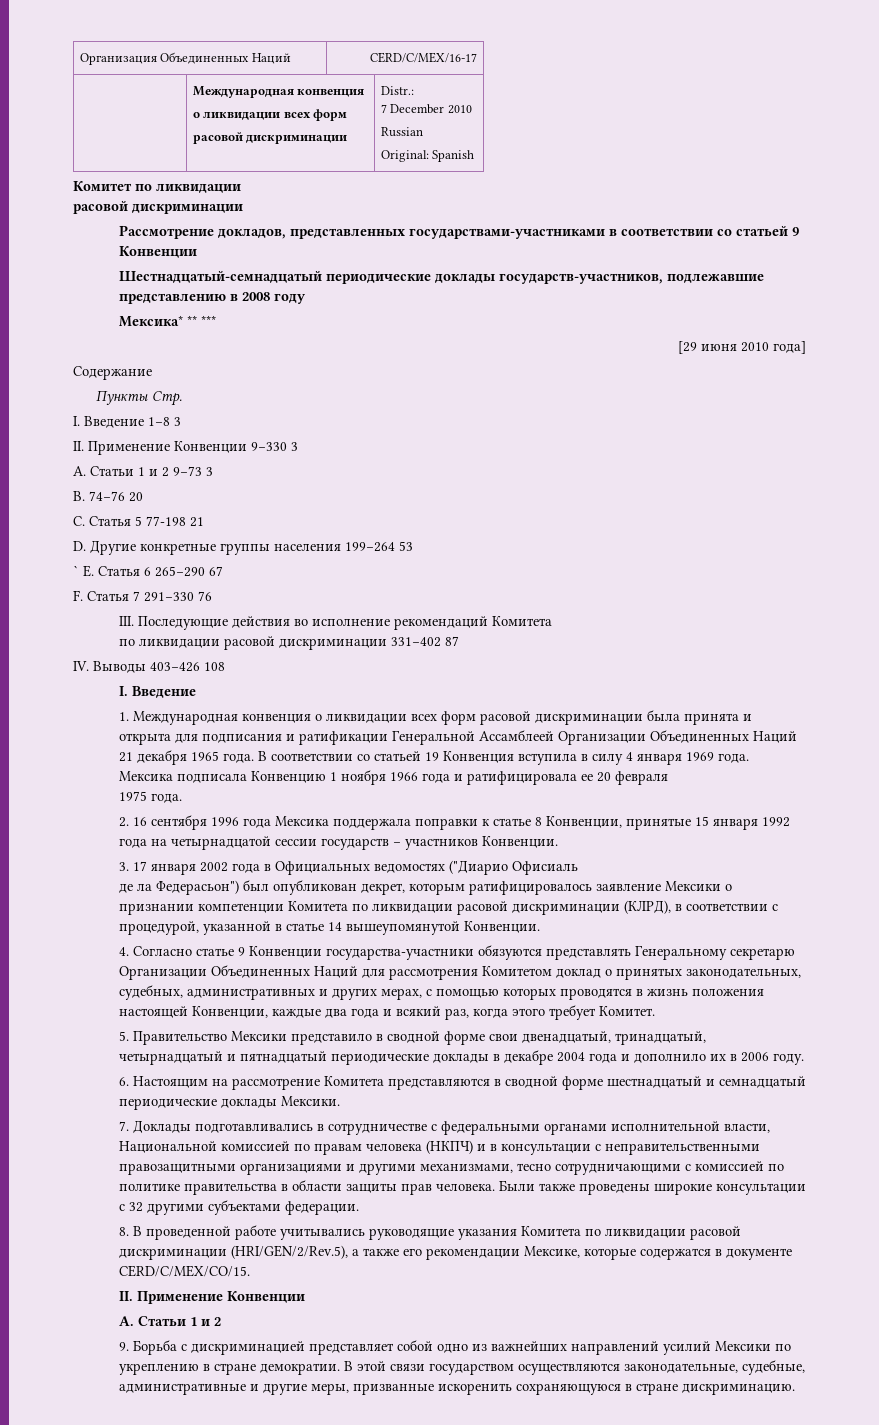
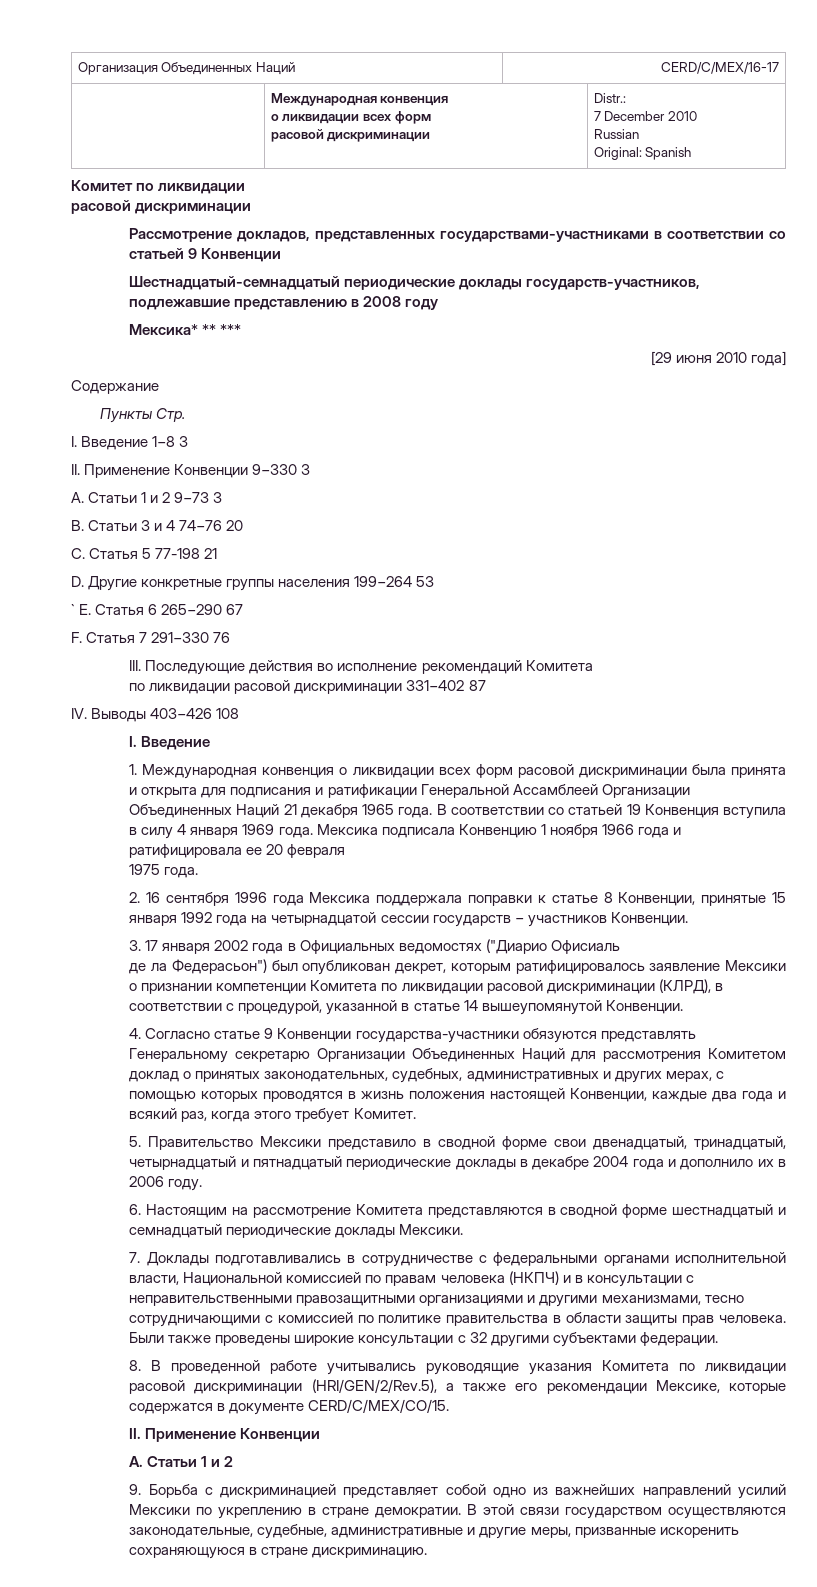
(85, 496) none -> [88,520,176,531] Статьи 3 и 4

